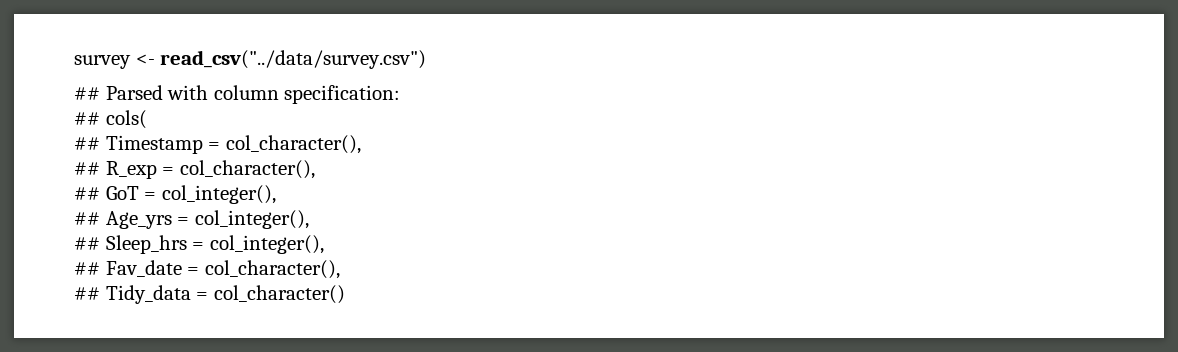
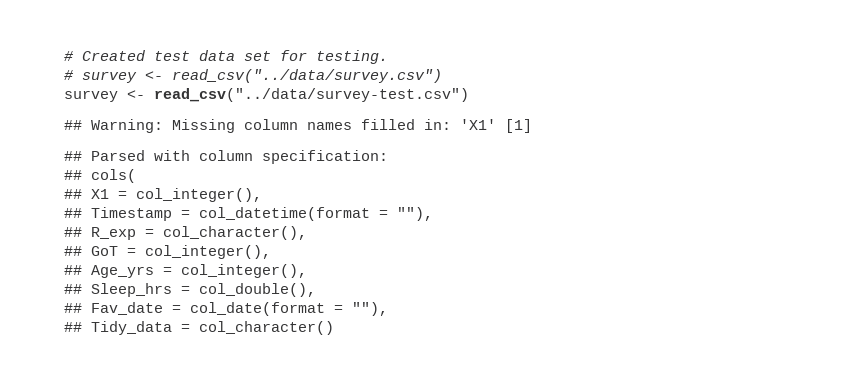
[74,50,427,69] survey <- read_csv("../data/survey.csv") -> [64,50,388,64] [64,69,442,83] [64,88,469,102] [64,119,532,133] # Created test data set for testing. // # survey <- read_csv("../data/survey.csv") // survey <- read_csv("../data/survey-test.csv") // ## Warning: Missing column names filled in: 'X1' [1]
(147, 119) none -> [64,188,262,202] // ## X1 = col_integer(),
[225,135,361,154] col_character(), -> [199,207,433,221] col_datetime(format = ""),
[209,235,324,254] col_integer(), -> [199,283,316,297] col_double(),
[204,260,340,279] col_character(), -> [190,302,388,316] col_date(format = ""),

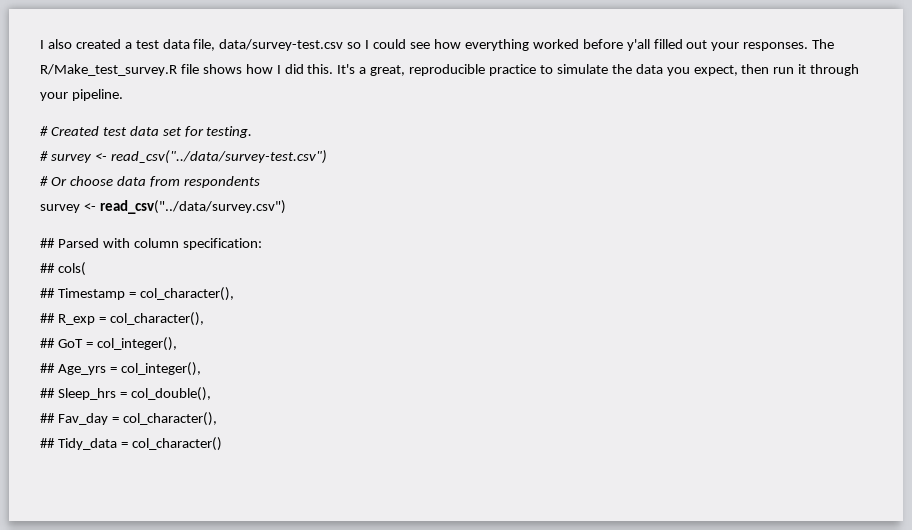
(64, 56) none -> [40,39,835,51] [40,64,860,76] [40,89,123,101] I also created a test data file, data/survey-test.csv so I could see how everything worked before y'all filled out your responses. The R/Make_test_survey.R file shows how I did this. It's a great, reproducible practice to simulate the data you expect, then run it through your pipeline. //
[172,69,442,83] [64,88,469,102] [64,119,532,133] read_csv("../data/survey.csv") // survey <- read_csv("../data/survey-test.csv") // ## Warning: Missing column names filled in: 'X1' [1] -> [110,150,327,164] [40,176,260,188] [40,200,286,214] read_csv("../data/survey-test.csv") // # Or choose data from respondents // survey <- read_csv("../data/survey.csv")
[64,188,262,202] // ## X1 = col_integer(), -> (86, 269) none
[199,207,433,221] col_datetime(format = ""), -> [139,287,234,301] col_character(),
[91,302,388,316] Fav_date = col_date(format = ""), -> [57,412,217,426] Fav_day = col_character(),

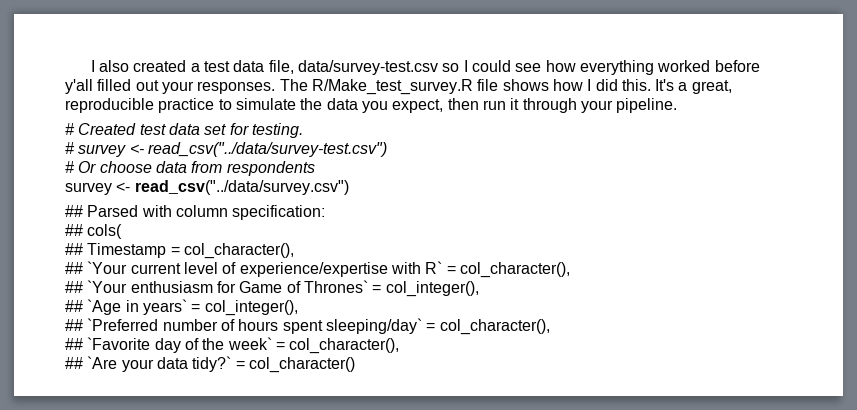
[57,312,204,326] [40,337,177,351] [40,362,201,376] [40,387,211,401] [40,412,217,426] [40,438,117,450] R_exp = col_character(), // ## GoT = col_integer(), // ## Age_yrs = col_integer(), // ## Sleep_hrs = col_double(), // ## Fav_day = col_character(), // ## Tidy_data -> [87,261,570,278] [65,280,479,297] [65,299,298,316] [65,318,550,335] [65,337,400,354] [65,356,232,372] `Your current level of experience/expertise with R` = col_character(), // ## `Your enthusiasm for Game of Thrones` = col_integer(), // ## `Age in years` = col_integer(), // ## `Preferred number of hours spent sleeping/day` = col_character(), // ## `Favorite day of the week` = col_character(), // ## `Are your data tidy?`

